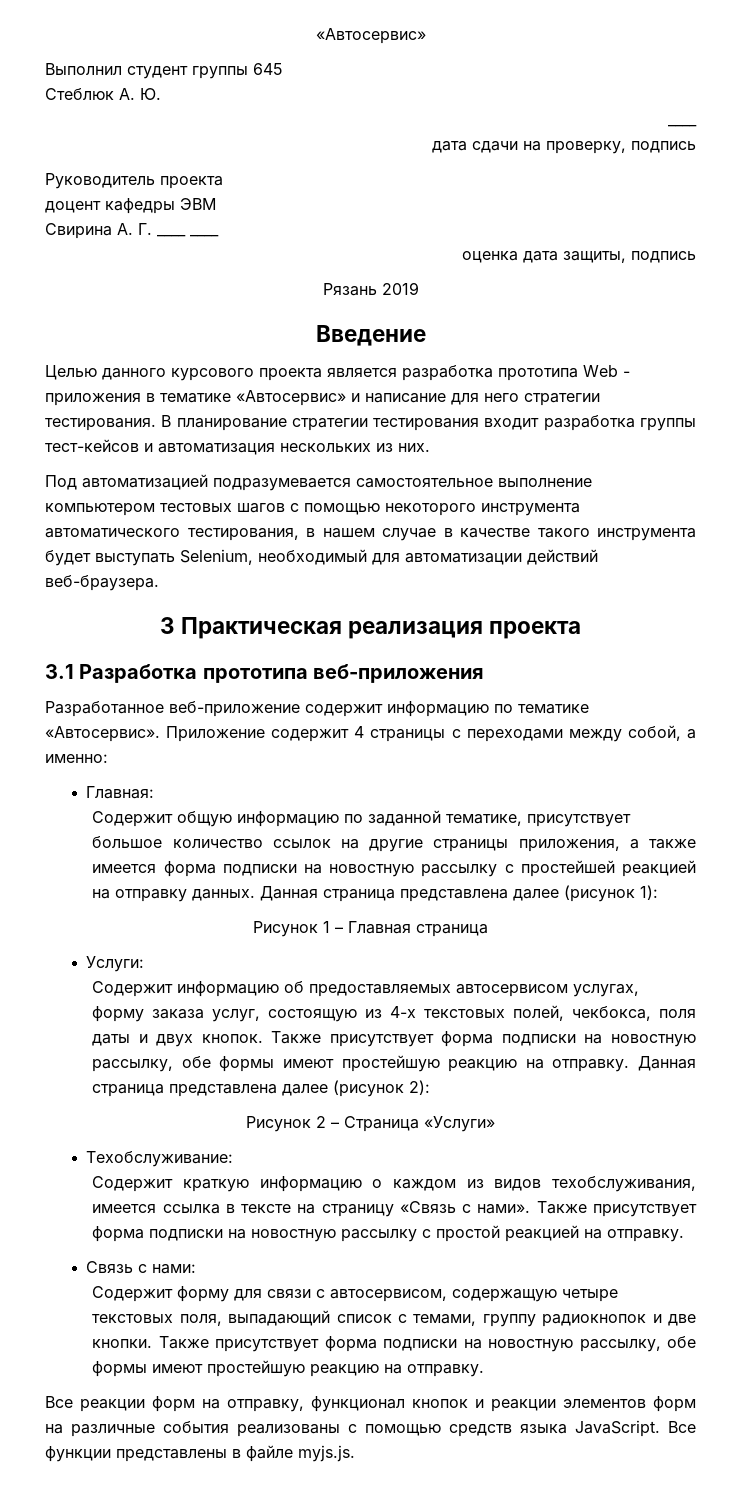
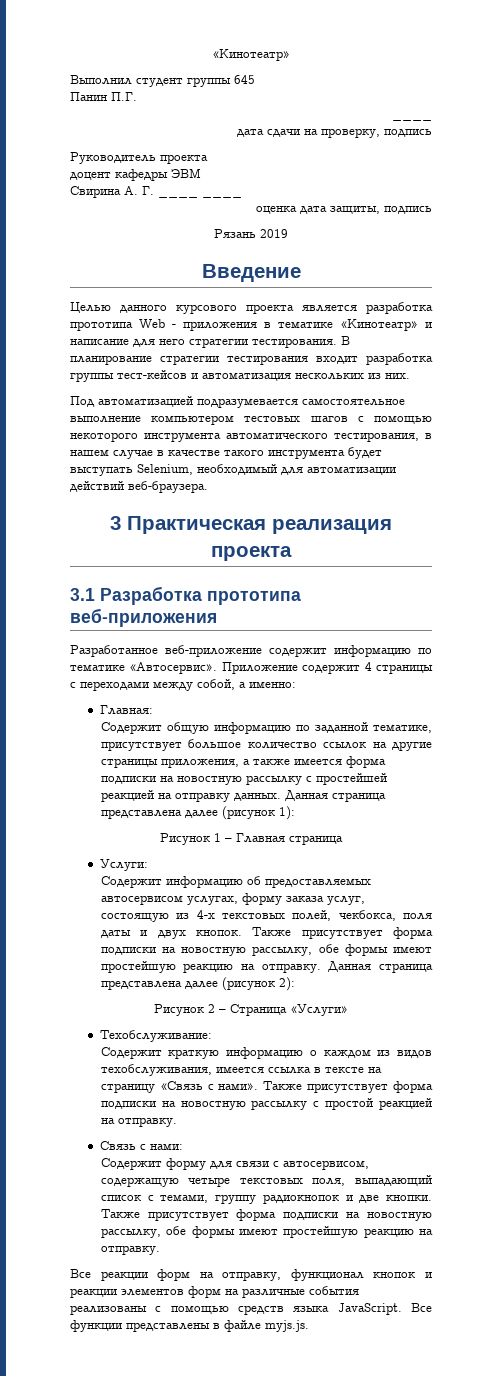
[315,28,426,44] «Автосервис» -> [212,49,290,61] «Кинотеатр»
[45,88,161,100] Стеблюк А. Ю. -> [70,92,137,101] Панин П.Г.
[236,390,346,406] «Автосервис» -> [340,319,418,331] «Кинотеатр»

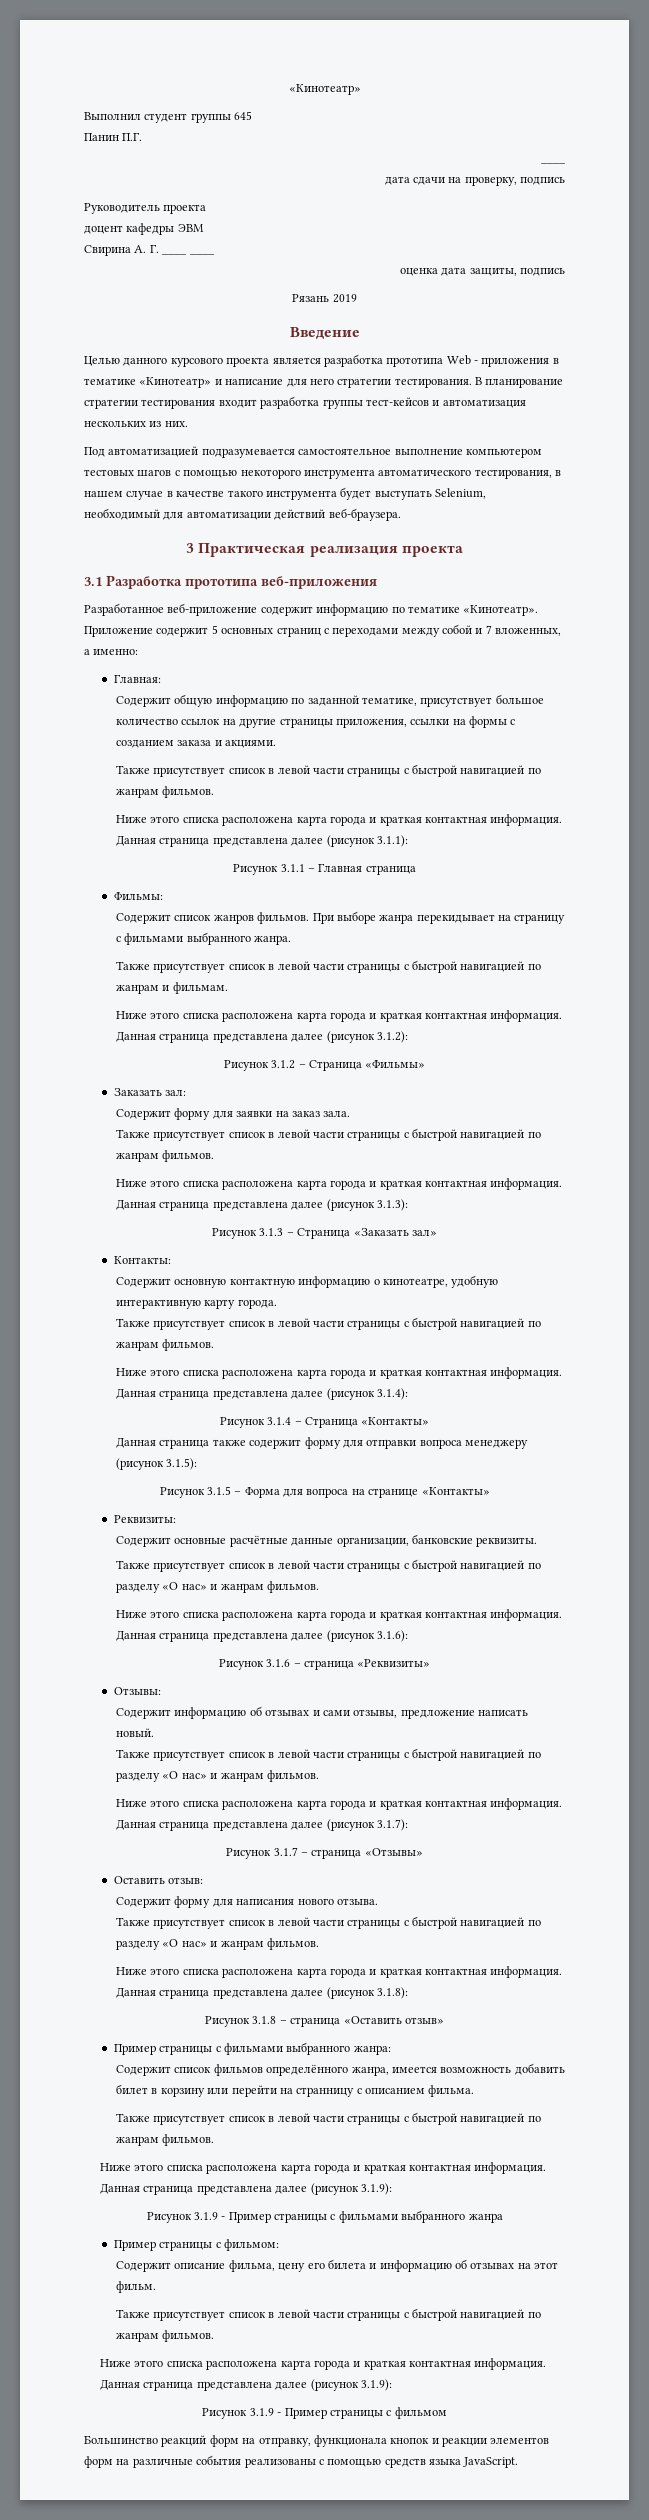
[129,662,218,674] «Автосервис». -> [463,605,539,616] «Кинотеатр».
[364,662,433,674] [70,679,235,691] 4 страницы с переходами между собой, -> [211,624,562,637] 5 основных страниц с переходами между собой и 7 вложенных,
[242,756,386,768] [100,773,387,785] [100,790,386,802] [100,806,295,820] [160,833,221,845] а также имеется форма подписки на новостную рассылку с простейшей реакцией на отправку данных. Данная страница представлена далее (рисунок 1): // Рисунок 1 -> [410,716,516,728] [115,740,277,748] [115,764,541,777] [115,786,215,798] [115,814,563,826] [115,835,408,847] [233,864,305,875] ссылки на формы с созданием заказа и акциями. // Также присутствует список в левой части страницы с быстрой навигацией по жанрам фильмов. // Ниже этого списка расположена карта города и краткая контактная информация. Данная страница представлена далее (рисунок 3.1.1): // Рисунок 3.1.1
[99,859,148,871] [100,876,371,888] [100,893,365,905] [100,910,432,922] [100,927,433,939] [100,944,432,956] [100,961,433,973] [100,977,295,991] [154,1004,348,1016] [99,1030,212,1042] [100,1047,432,1059] [100,1064,382,1076] [100,1081,433,1093] [100,1098,432,1110] [100,1117,177,1127] [99,1141,183,1150] [100,1158,369,1170] [100,1175,432,1187] [100,1194,432,1204] [100,1209,432,1221] [100,1226,433,1238] [100,1245,160,1255] [70,1269,148,1281] Услуги: // Содержит информацию об предоставляемых автосервисом услугах, форму заказа услуг, состоящую из 4-х текстовых полей, чекбокса, поля даты и двух кнопок. Также присутствует форма подписки на новостную рассылку, обе формы имеют простейшую реакцию на отправку. Данная страница представлена далее (рисунок 2): // Рисунок 2 – Страница «Услуги» // Техобслуживание: // Содержит краткую информацию о каждом из видов техобслуживания, имеется ссылка в тексте на страницу «Связь с нами». Также присутствует форма подписки на новостную рассылку с простой реакцией на отправку. // Связь с нами: // Содержит форму для связи с автосервисом, содержащую четыре текстовых поля, выпадающий список с темами, группу радиокнопок и две кнопки. Также присутствует форма подписки на новостную рассылку, обе формы имеют простейшую реакцию на отправку. // Все реакции -> [113,892,163,900] [115,911,566,924] [115,932,292,945] [115,960,541,973] [115,982,228,994] [115,1010,563,1022] [115,1031,408,1043] [223,1060,426,1071] [113,1088,187,1096] [115,1108,351,1120] [115,1128,541,1141] [115,1150,215,1162] [115,1178,563,1190] [115,1199,408,1211] [212,1228,437,1239] [113,1256,171,1264] [115,1275,499,1288] [115,1299,277,1309] [115,1317,541,1330] [115,1339,215,1351] [115,1367,563,1379] [115,1388,408,1400] [219,1417,430,1428] [115,1437,528,1449] [115,1458,198,1470] [159,1486,490,1498] [113,1515,176,1523] [115,1534,538,1547] [115,1559,541,1572] [115,1581,319,1593] [115,1609,563,1621] [115,1630,408,1642] [218,1659,431,1670] [113,1687,161,1695] [115,1706,528,1719] [115,1728,154,1737] [115,1748,541,1761] [115,1770,319,1782] [115,1798,563,1810] [115,1819,408,1831] [226,1847,423,1859] [113,1876,204,1884] [115,1896,378,1908] [115,1916,541,1929] [115,1938,319,1950] [115,1966,563,1978] [115,1987,408,1999] [205,2016,444,2027] [113,2042,391,2055] [115,2063,565,2076] [115,2084,475,2097] [115,2112,541,2125] [115,2134,215,2146] [99,2162,547,2174] [99,2183,392,2195] [146,2210,503,2223] [113,2239,279,2251] [115,2259,559,2272] [115,2281,156,2293] [115,2308,541,2321] [115,2330,215,2342] [99,2358,547,2370] [99,2379,392,2391] [202,2407,447,2419] [84,2435,207,2447] Фильмы: // Содержит список жанров фильмов. При выборе жанра перекидывает на страницу с фильмами выбранного жанра. // Также присутствует список в левой части страницы с быстрой навигацией по жанрам и фильмам. // Ниже этого списка расположена карта города и краткая контактная информация. Данная страница представлена далее (рисунок 3.1.2): // Рисунок 3.1.2 – Страница «Фильмы» // Заказать зал: // Содержит форму для заявки на заказ зала. // Также присутствует список в левой части страницы с быстрой навигацией по жанрам фильмов. // Ниже этого списка расположена карта города и краткая контактная информация. Данная страница представлена далее (рисунок 3.1.3): // Рисунок 3.1.3 – Страница «Заказать зал» // Контакты: // Содержит основную контактную информацию о кинотеатре, удобную интерактивную карту города. // Также присутствует список в левой части страницы с быстрой навигацией по жанрам фильмов. // Ниже этого списка расположена карта города и краткая контактная информация. Данная страница представлена далее (рисунок 3.1.4): // Рисунок 3.1.4 – Страница «Контакты» // Данная страница также содержит форму для отправки вопроса менеджеру (рисунок 3.1.5): // Рисунок 3.1.5 – Форма для вопроса на странице «Контакты» // Реквизиты: // Содержит основные расчётные данные организации, банковские реквизиты. // Также присутствует список в левой части страницы с быстрой навигацией по разделу «О нас» и жанрам фильмов. // Ниже этого списка расположена карта города и краткая контактная информация. Данная страница представлена далее (рисунок 3.1.6): // Рисунок 3.1.6 – страница «Реквизиты» // Отзывы: // Содержит информацию об отзывах и сами отзывы, предложение написать новый. // Также присутствует список в левой части страницы с быстрой навигацией по разделу «О нас» и жанрам фильмов. // Ниже этого списка расположена карта города и краткая контактная информация. Данная страница представлена далее (рисунок 3.1.7): // Рисунок 3.1.7 – страница «Отзывы» // Оставить отзыв: // Содержит форму для написания нового отзыва. // Также присутствует список в левой части страницы с быстрой навигацией по разделу «О нас» и жанрам фильмов. // Ниже этого списка расположена карта города и краткая контактная информация. Данная страница представлена далее (рисунок 3.1.8): // Рисунок 3.1.8 – страница «Оставить отзыв» // Пример страницы с фильмами выбранного жанра: // Содержит список фильмов определённого жанра, имеется возможность добавить билет в корзину или перейти на странницу с описанием фильма. // Также присутствует список в левой части страницы с быстрой навигацией по жанрам фильмов. // Ниже этого списка расположена карта города и краткая контактная информация. Данная страница представлена далее (рисунок 3.1.9): // Рисунок 3.1.9 - Пример страницы с фильмами выбранного жанра // Пример страницы с фильмом: // Содержит описание фильма, цену его билета и информацию об отзывах на этот фильм. // Также присутствует список в левой части страницы с быстрой навигацией по жанрам фильмов. // Ниже этого списка расположена карта города и краткая контактная информация. Данная страница представлена далее (рисунок 3.1.9): // Рисунок 3.1.9 - Пример страницы с фильмом // Большинство реакций
[290,1269,364,1281] функционал -> [313,2435,387,2447] функционала
[411,1303,432,1312] [70,1320,309,1332] Все функции представлены в файле myjs.js. -> (519, 2462) none

